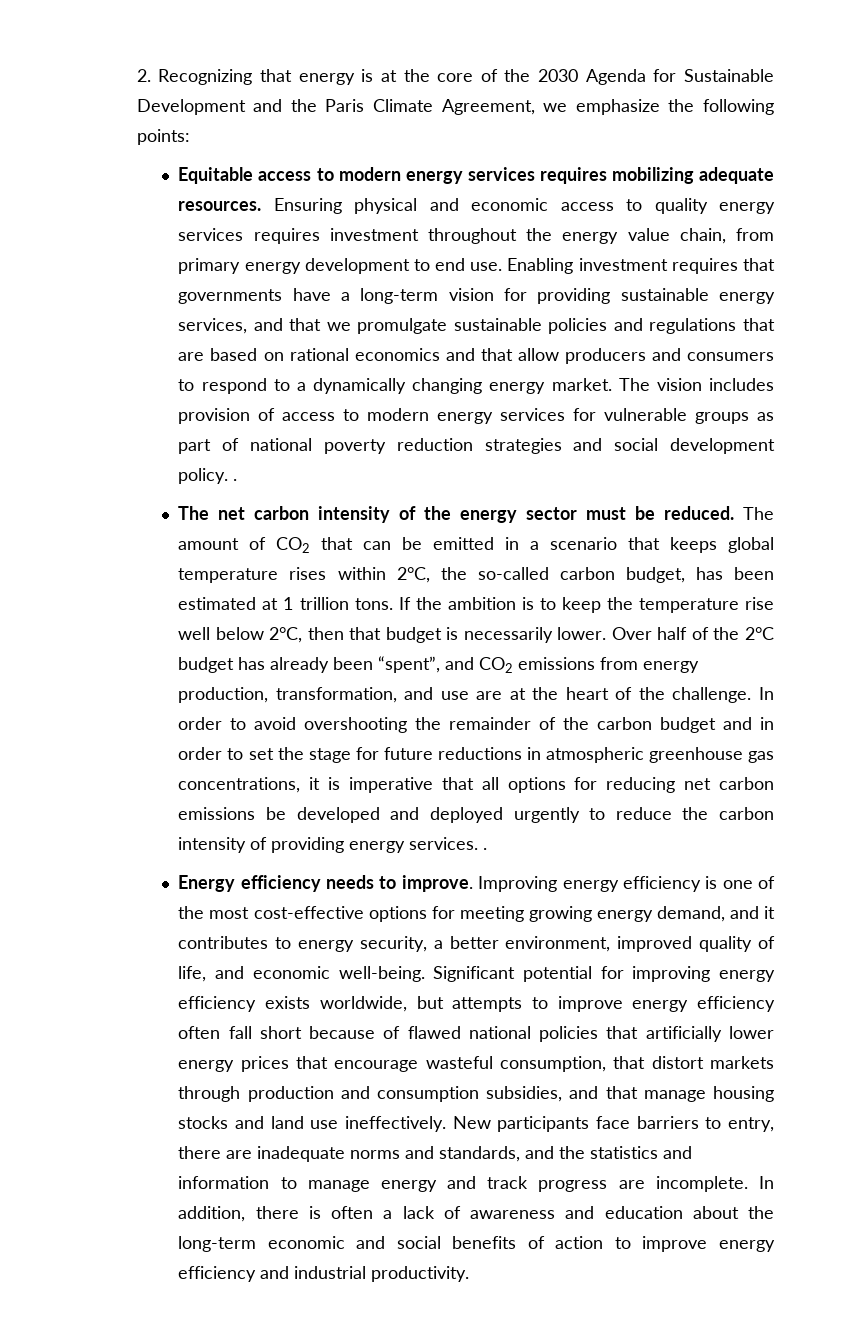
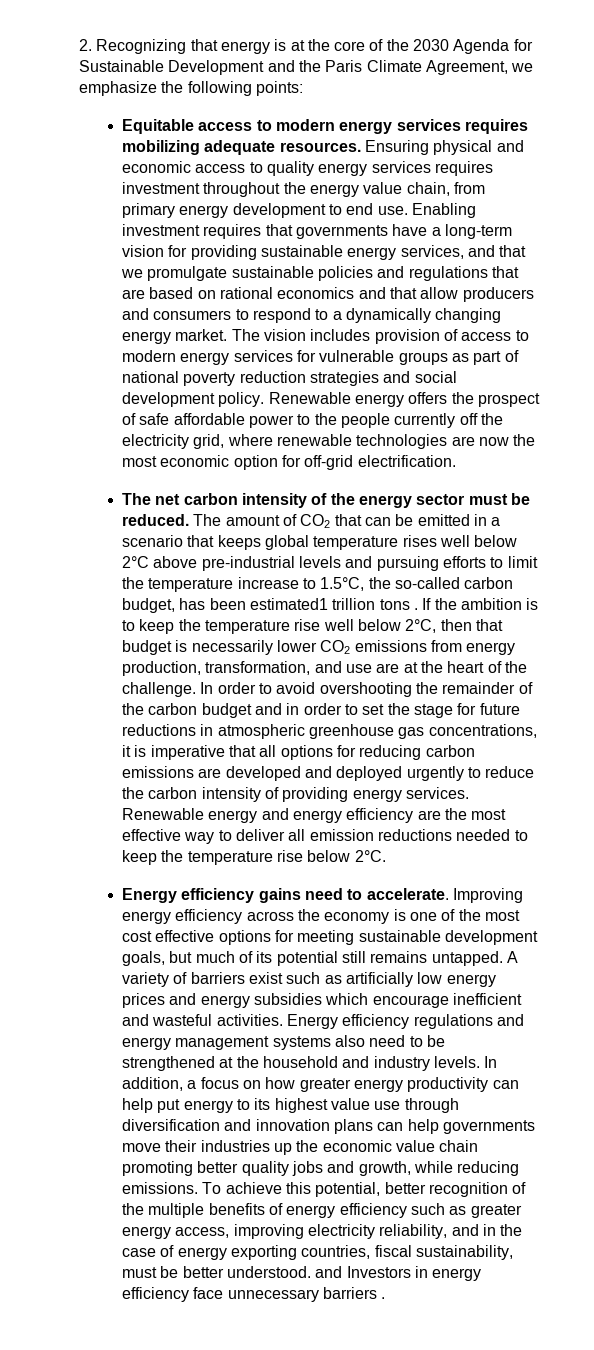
[233,479,238,481] . -> [268,392,540,407] [121,413,503,428] [121,434,536,449] [121,455,456,470] Renewable energy offers the prospect of safe affordable power to the people currently off the electricity grid, where renewable technologies are now the most economic option for off-grid electrification.
[337,567,430,583] within 2°C, -> [439,535,518,547] [121,556,538,571] [121,577,365,592] well below 2°C above pre-industrial levels and pursuing efforts to limit the temperature increase to 1.5°C,
[178,597,393,610] estimated at 1 trillion tons. -> [249,598,418,610] estimated1 trillion tons .
[557,627,774,640] [178,656,475,673] lower. Over half of the 2°C budget has already been “spent”, and -> [276,640,317,652] lower
[684,778,712,790] net -> (422, 752) none
[266,807,287,820] be -> [198,768,222,778] are
[483,848,488,850] [178,875,701,892] . // Energy efficiency needs to improve. Improving energy efficiency -> [121,808,507,823] [121,829,528,844] [121,850,386,865] [121,888,523,903] [121,909,390,924] Renewable energy and energy efficiency are the most effective way to deliver all emission reductions needed to keep the temperature rise below 2°C. // Energy efficiency gains need to accelerate. Improving energy efficiency across the economy
[253,906,364,919] cost-effective -> [121,930,215,942] cost effective
[528,906,776,922] [178,936,775,952] [178,966,775,982] [178,996,775,1012] [178,1026,774,1042] [178,1056,774,1072] [178,1086,774,1102] [178,1116,774,1132] [178,1146,693,1162] [178,1176,775,1192] [178,1206,774,1222] [178,1236,775,1252] [178,1266,470,1282] growing energy demand, and it contributes to energy security, a better environment, improved quality of life, and economic well-being. Significant potential for improving energy efficiency exists worldwide, but attempts to improve energy efficiency often fall short because of flawed national policies that artificially lower energy prices that encourage wasteful consumption, that distort markets through production and consumption subsidies, and that manage housing stocks and land use ineffectively. New participants face barriers to entry, there are inadequate norms and standards, and the statistics and information to manage energy and track progress are incomplete. In addition, there is often a lack of awareness and education about the long-term economic and social benefits of action to improve energy efficiency and industrial productivity. -> [358,930,538,945] [121,951,518,966] [121,972,496,987] [121,993,522,1008] [121,1014,524,1029] [121,1035,445,1050] [121,1056,498,1071] [121,1077,519,1092] [121,1098,459,1113] [121,1119,535,1134] [121,1140,479,1155] [121,1161,520,1176] [121,1182,527,1197] [121,1203,522,1218] [121,1224,523,1239] [121,1245,513,1260] [121,1266,482,1281] [121,1287,386,1302] sustainable development goals, but much of its potential still remains untapped. A variety of barriers exist such as artificially low energy prices and energy subsidies which encourage inefficient and wasteful activities. Energy efficiency regulations and energy management systems also need to be strengthened at the household and industry levels. In addition, a focus on how greater energy productivity can help put energy to its highest value use through diversification and innovation plans can help governments move their industries up the economic value chain promoting better quality jobs and growth, while reducing emissions. To achieve this potential, better recognition of the multiple benefits of energy efficiency such as greater energy access, improving electricity reliability, and in the case of energy exporting countries, fiscal sustainability, must be better understood. and Investors in energy efficiency face unnecessary barriers .

